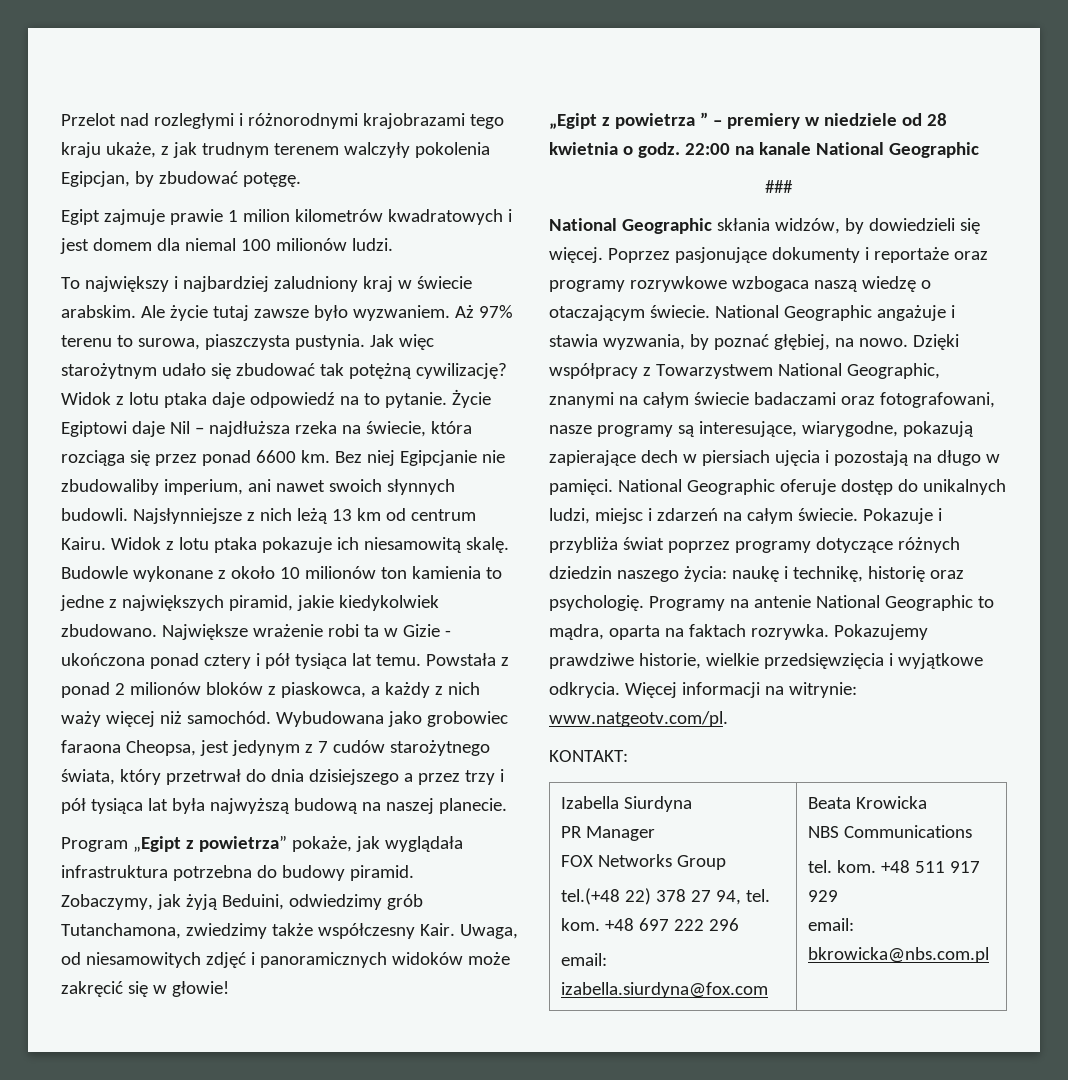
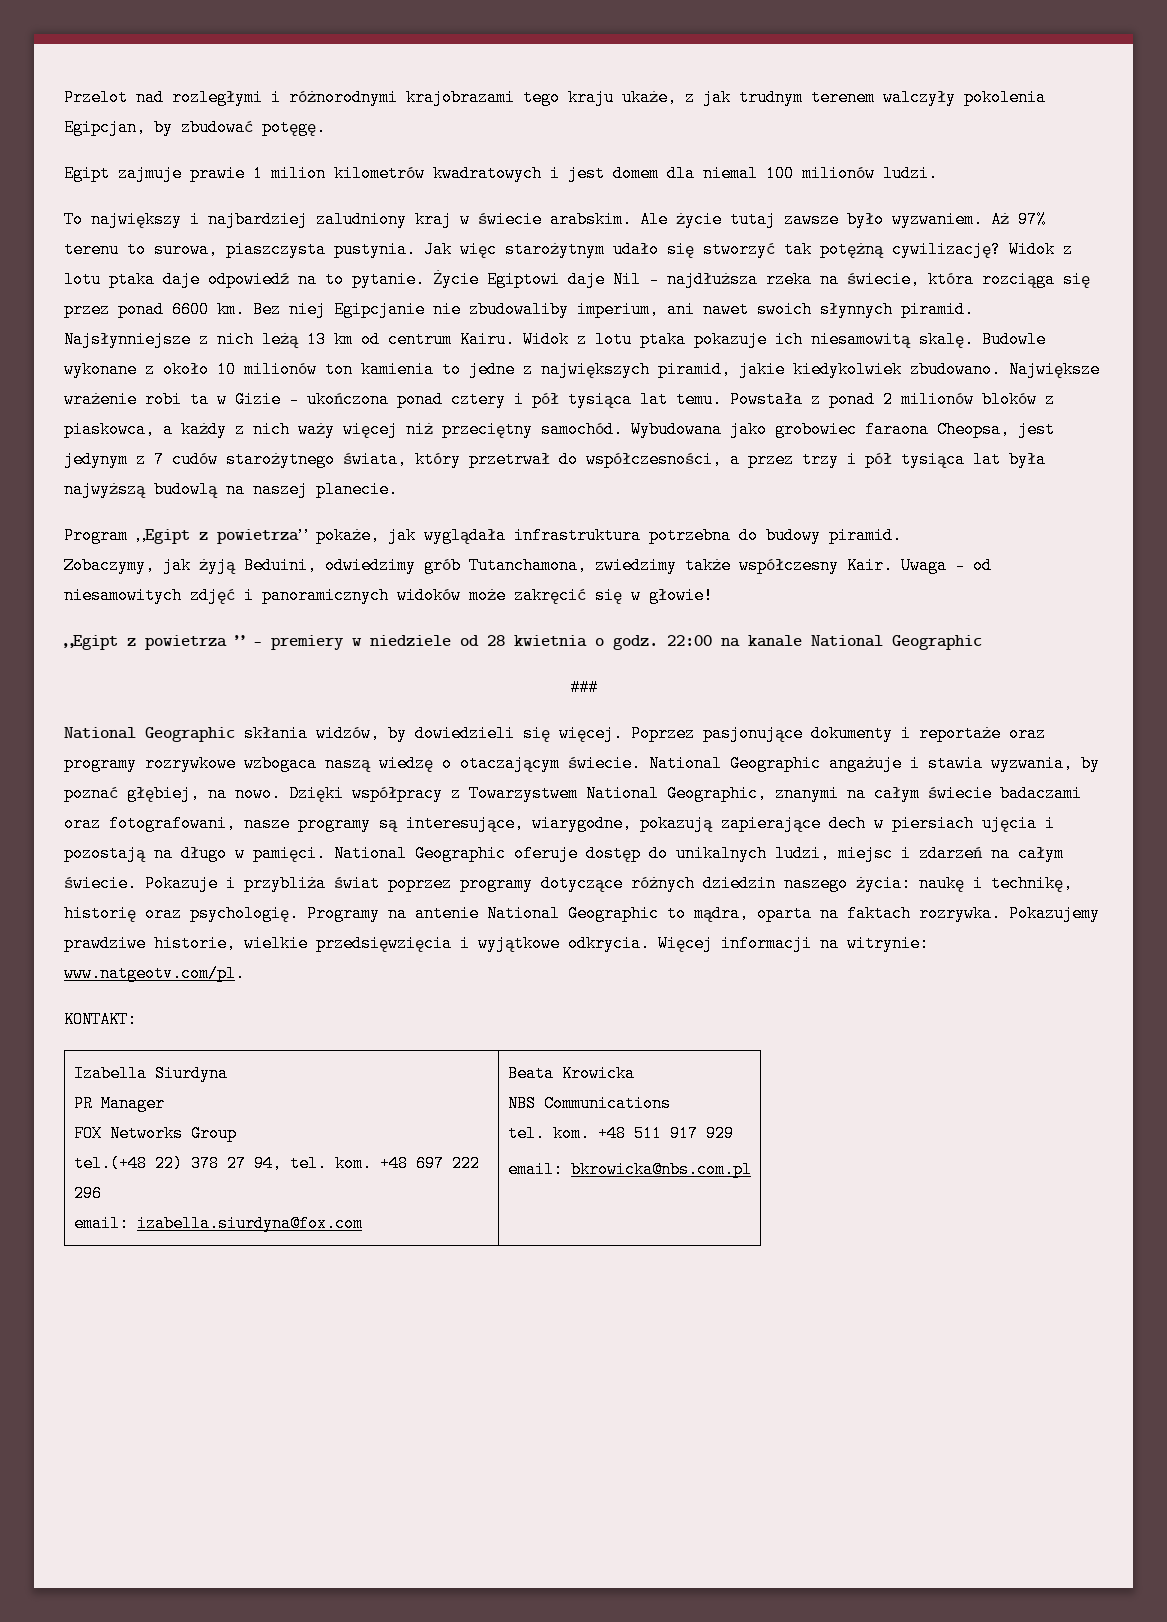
[235,363,315,376] zbudować -> [703,241,775,258] stworzyć
[61,508,128,521] budowli. -> [901,301,974,318] piramid.
(182, 717) none -> [442,421,533,438] przeciętny
[270,769,399,785] dnia dzisiejszego -> [586,451,722,468] współczesności,
[293,798,357,814] budową -> [154,481,218,498] budowlą
[459,924,518,939] Uwaga, -> [901,557,965,574] Uwaga -

